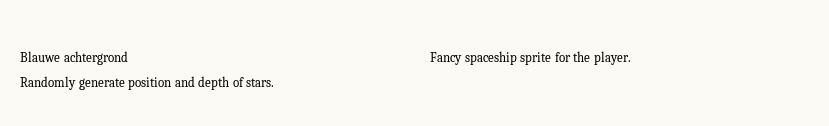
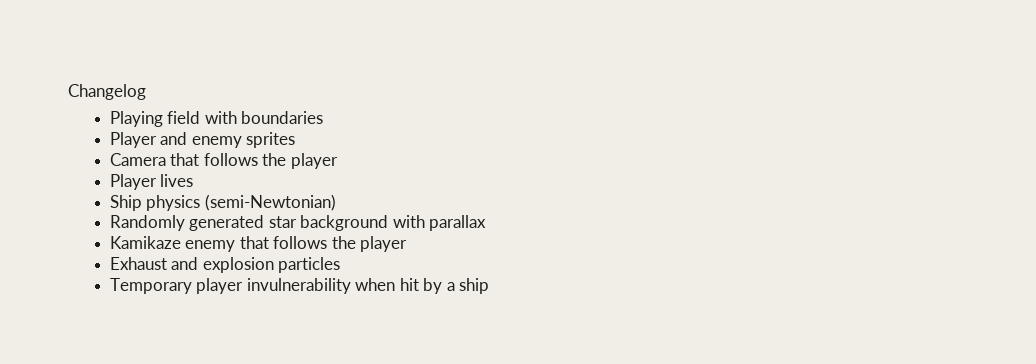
[20,51,128,65] [20,76,275,90] [430,51,631,65] Blauwe achtergrond // Randomly generate position and depth of stars. // Fancy spaceship sprite for the player. -> [68,84,146,100] [109,111,324,127] [109,132,296,148] [109,153,338,169] [109,174,194,190] [109,194,336,211] [109,215,487,231] [109,236,408,252] [109,257,341,273] [109,278,490,294] Changelog // Playing field with boundaries // Player and enemy sprites // Camera that follows the player // Player lives // Ship physics (semi-Newtonian) // Randomly generated star background with parallax // Kamikaze enemy that follows the player // Exhaust and explosion particles // Temporary player invulnerability when hit by a ship

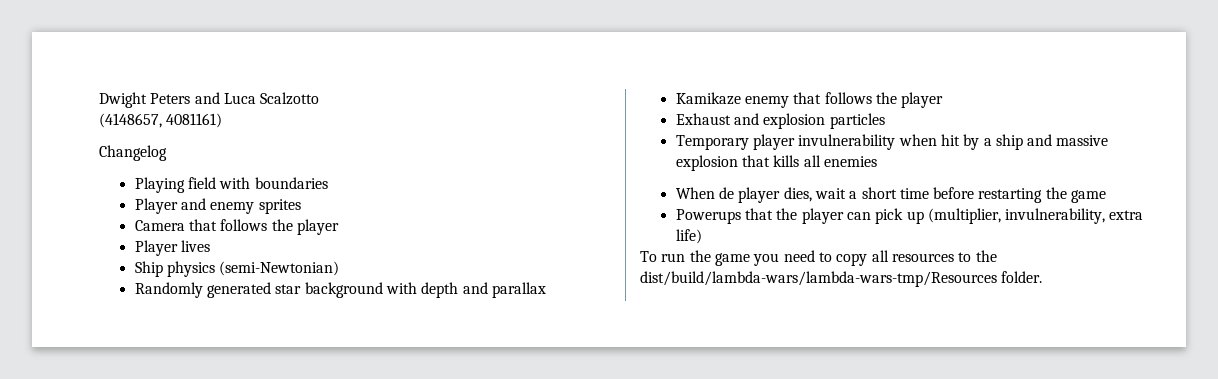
(68, 92) none -> [99,92,320,108] [99,113,223,128] Dwight Peters and Luca Scalzotto // (4148657, 4081161) //
(425, 221) none -> [421,282,488,298] depth and
(490, 286) none -> [1027,134,1109,146] [675,155,877,171] [675,187,1107,203] [675,208,1144,224] [675,229,702,244] [640,250,997,266] [640,271,1043,287] and massive explosion that kills all enemies // When de player dies, wait a short time before restarting the game // Powerups that the player can pick up (multiplier, invulnerability, extra life) // To run the game you need to copy all resources to the dist/build/lambda-wars/lambda-wars-tmp/Resources folder.

